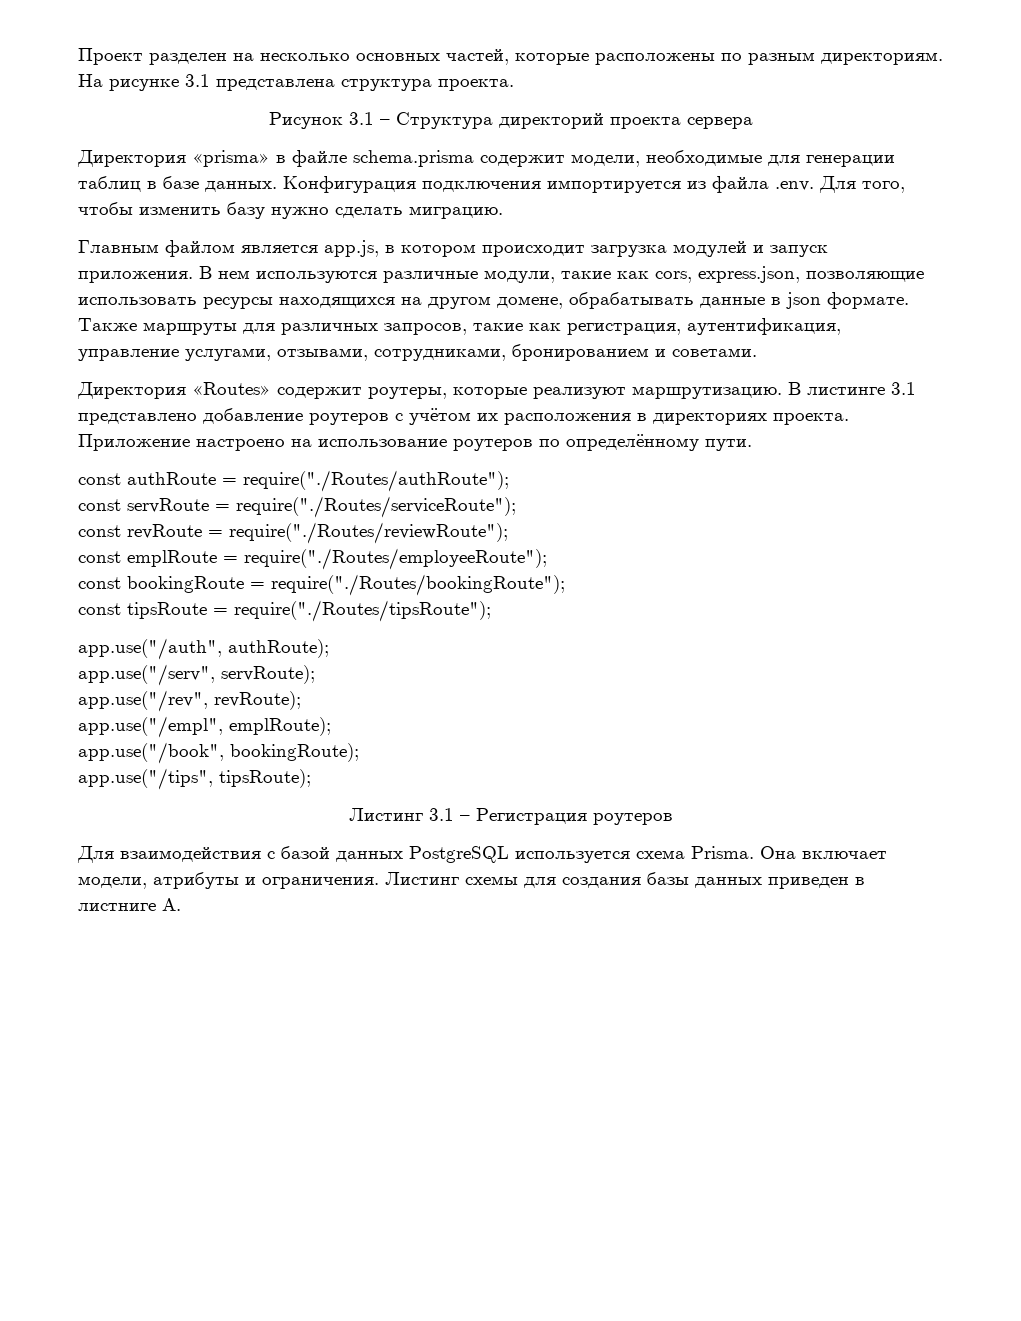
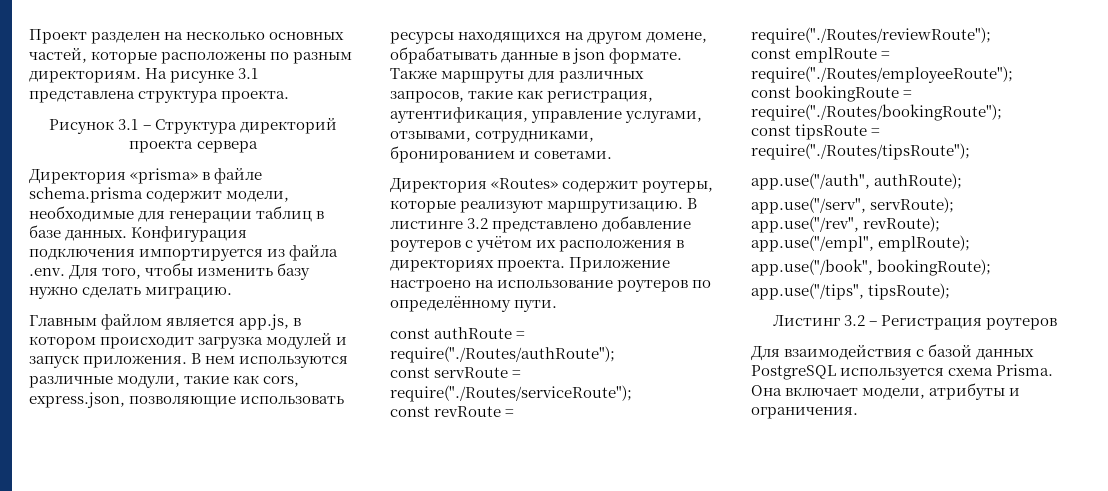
[891,382,916,395] 3.1 -> [467,218,489,229] 3.2
[428,808,454,821] 3.1 -> [843,315,865,326] 3.2
[385,872,865,889] [78,898,181,911] Листинг схемы для создания базы данных приведен в листниге А. -> (858, 413) none

